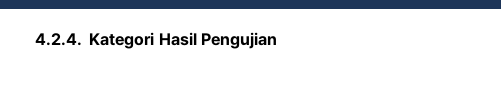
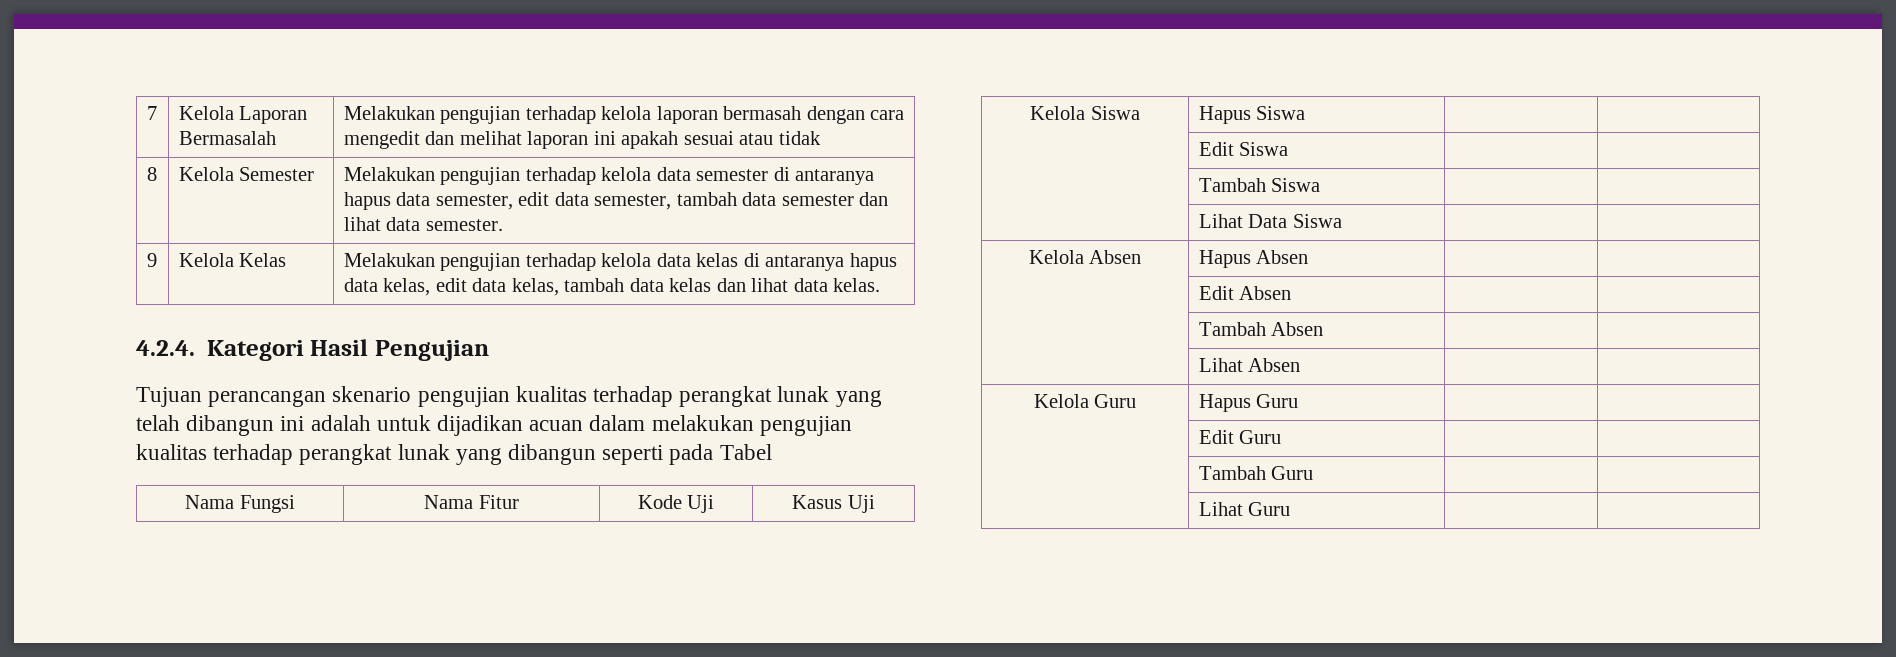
[35,32,278,49] 4.2.4. Kategori Hasil Pengujian -> [146,106,157,120] [178,106,308,124] [178,131,276,145] [343,106,905,124] [343,131,821,149] [146,167,157,181] [178,167,315,181] [343,167,875,185] [343,192,889,210] [343,217,503,231] [146,253,157,267] [178,253,287,267] [343,253,897,271] [343,278,881,296] [136,339,489,361] [136,386,882,407] [136,415,852,436] [136,444,772,465] [185,495,295,513] [424,495,519,509] [637,495,715,513] [792,495,875,513] [1030,106,1140,120] [1198,106,1306,124] [1198,142,1289,156] [1198,178,1321,192] [1198,214,1342,228] [1028,250,1142,264] [1198,250,1309,268] [1198,286,1292,300] [1198,322,1324,336] [1198,358,1301,372] [1033,394,1137,408] [1198,394,1299,412] [1198,430,1282,444] [1198,466,1314,480] [1198,502,1291,516] 7 | Kelola Laporan Bermasalah | Melakukan pengujian terhadap kelola laporan bermasah dengan cara mengedit dan melihat laporan ini apakah sesuai atau tidak // 8 | Kelola Semester | Melakukan pengujian terhadap kelola data semester di antaranya hapus data semester, edit data semester, tambah data semester dan lihat data semester. // 9 | Kelola Kelas | Melakukan pengujian terhadap kelola data kelas di antaranya hapus data kelas, edit data kelas, tambah data kelas dan lihat data kelas. // 4.2.4. Kategori Hasil Pengujian // Tujuan perancangan skenario pengujian kualitas terhadap perangkat lunak yang telah dibangun ini adalah untuk dijadikan acuan dalam melakukan pengujian kualitas terhadap perangkat lunak yang dibangun seperti pada Tabel // Nama Fungsi | Nama Fitur | Kode Uji | Kasus Uji // Kelola Siswa | Hapus Siswa | | // | Edit Siswa | | // | Tambah Siswa | | // | Lihat Data Siswa | | // Kelola Absen | Hapus Absen | | // | Edit Absen | | // | Tambah Absen | | // | Lihat Absen | | // Kelola Guru | Hapus Guru | | // | Edit Guru | | // | Tambah Guru | | // | Lihat Guru | |

